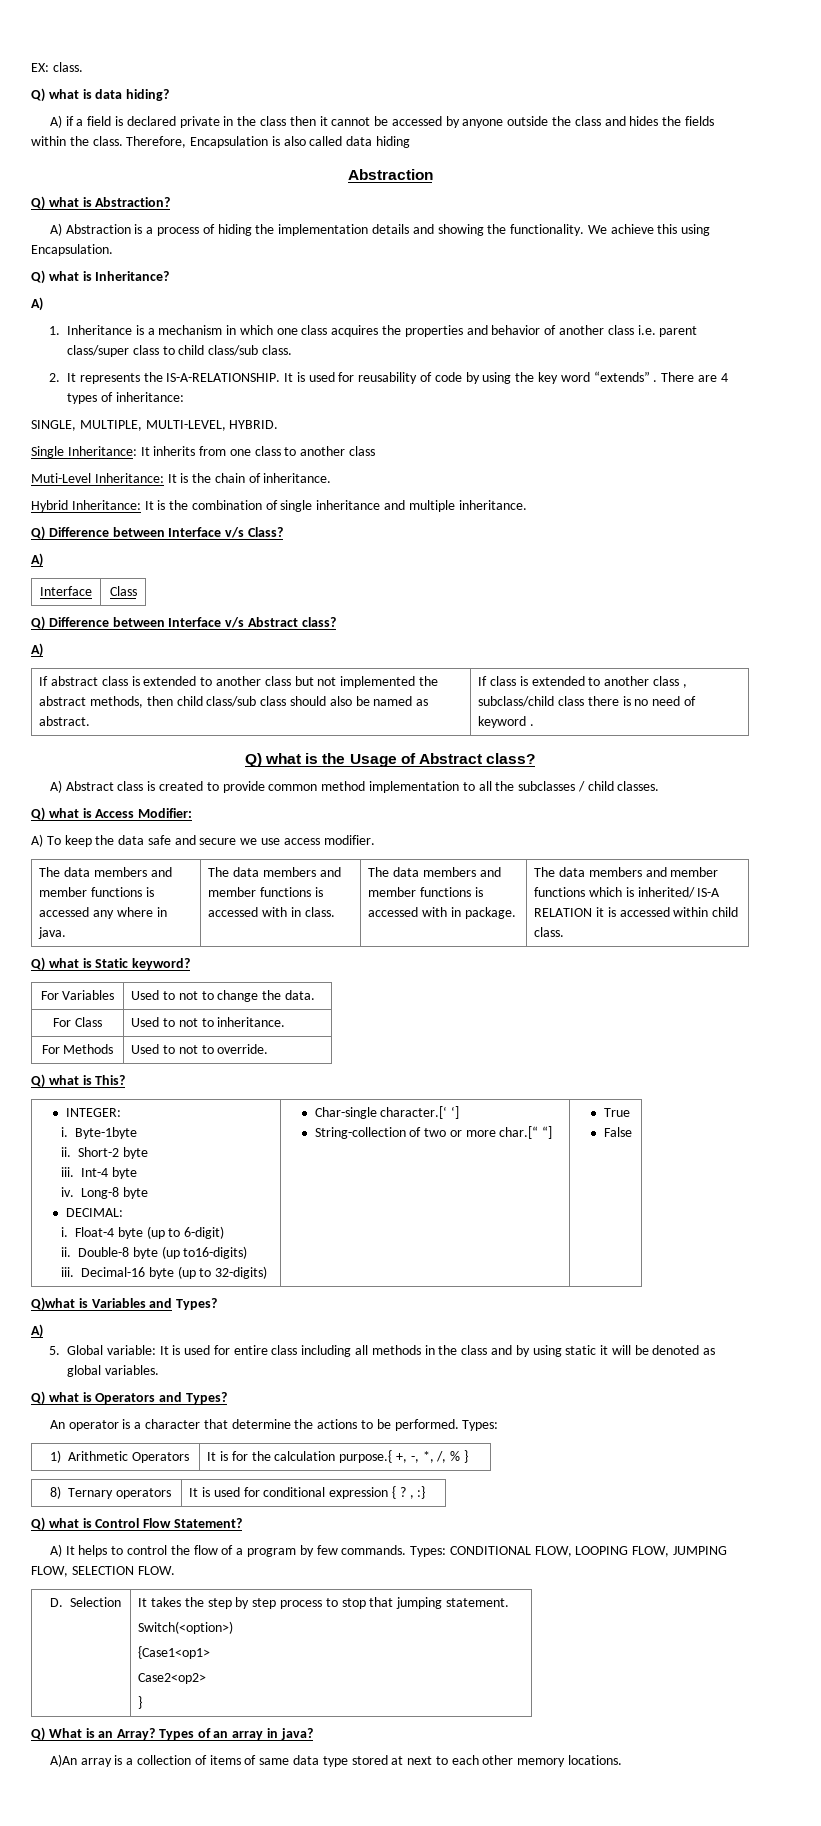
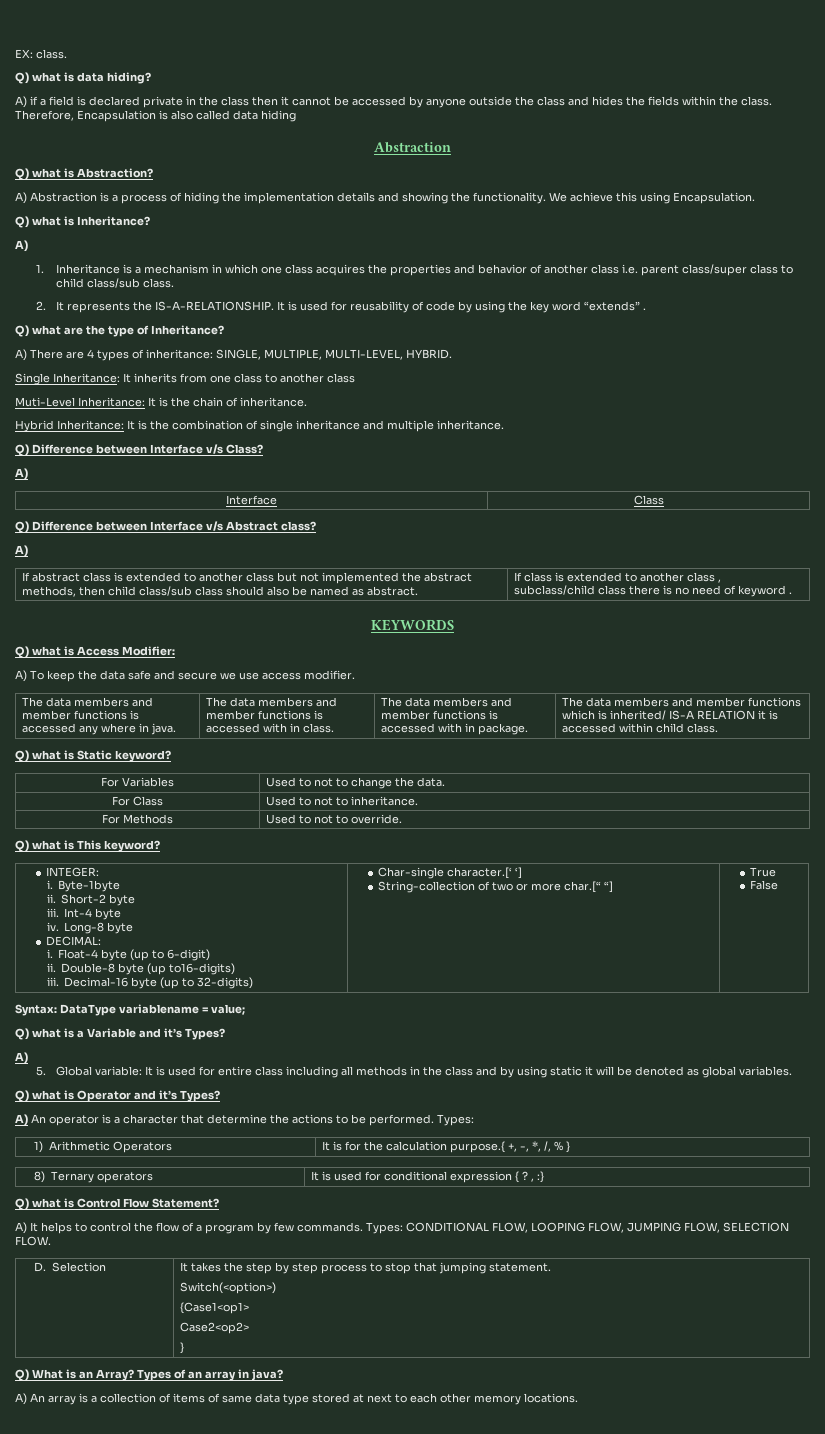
(658, 381) none -> [15,325,224,337] [15,349,27,361] // Q) what are the type of Inheritance? // A)
(184, 397) // -> (213, 354) none
[244,753,536,767] [49,780,660,793] Q) what is the Usage of Abstract class? // A) Abstract class is created to provide common method implementation to all the subclasses / child classes. -> [371,619,454,631] KEYWORDS
[95,1075,126,1085] This? -> [77,840,160,852] This keyword?
[31,1297,173,1311] Q)what is Variables and -> [15,1004,245,1016] [15,1028,182,1040] Syntax: DataType variablename = value; // Q) what is a Variable and it’s
[95,1392,227,1404] Operators and Types? // -> [77,1090,220,1102] [15,1114,28,1126] Operator and it’s Types? // A)
[49,1754,77,1767] A)An -> [15,1393,45,1405] A) An

